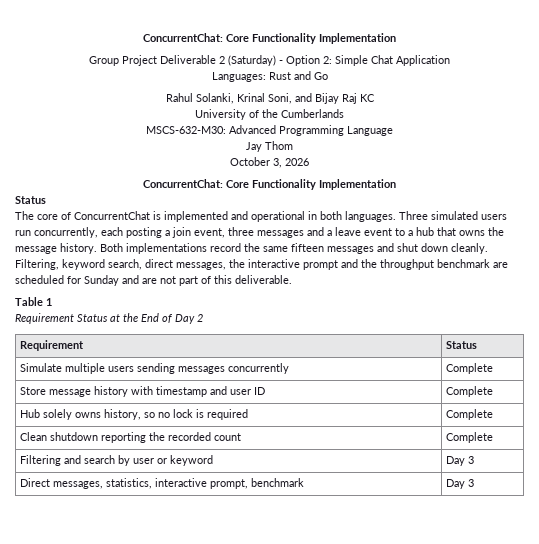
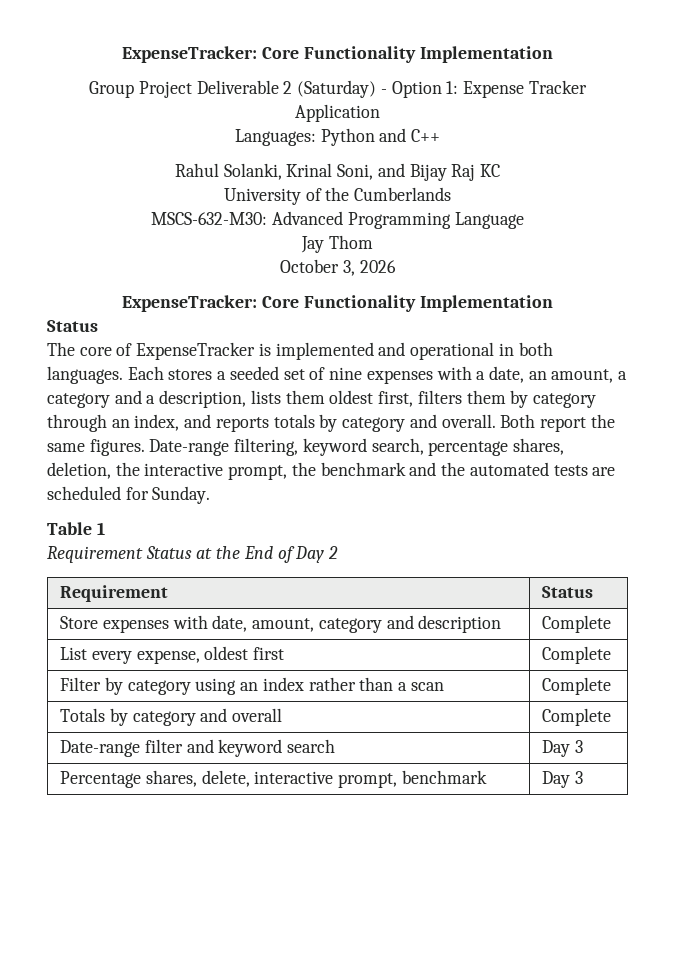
[143,33,223,42] ConcurrentChat: -> [122,46,258,63] ExpenseTracker:
[323,55,393,66] 2: Simple Chat -> [446,80,587,98] 1: Expense Tracker
[268,71,328,80] Rust and Go -> [320,128,441,146] Python and C++
[143,179,223,188] ConcurrentChat: -> [122,295,258,312] ExpenseTracker:
[74,211,150,220] ConcurrentChat -> [136,342,256,360] ExpenseTracker
[399,211,507,220] [15,227,504,238] [15,243,488,254] [15,259,508,270] [15,275,292,286] Three simulated users run concurrently, each posting a join event, three messages and a leave event to a hub that owns the message history. Both implementations record the same fifteen messages and shut down cleanly. Filtering, keyword search, direct messages, the interactive prompt and the throughput benchmark are scheduled for Sunday and are not part of this deliverable. -> [127,366,628,384] [47,390,596,408] [47,414,615,432] [47,438,565,456] [47,462,616,480] [47,486,211,504] Each stores a seeded set of nine expenses with a date, an amount, a category and a description, lists them oldest first, filters them by category through an index, and reports totals by category and overall. Both report the same figures. Date-range filtering, keyword search, percentage shares, deletion, the interactive prompt, the benchmark and the automated tests are scheduled for Sunday.
[19,363,289,374] [445,363,493,374] [19,386,265,397] [445,386,493,397] [19,409,248,420] [445,409,493,420] [19,432,241,443] [445,432,493,443] [19,455,213,466] Simulate multiple users sending messages concurrently | Complete // Store message history with timestamp and user ID | Complete // Hub solely owns history, so no lock is required | Complete // Clean shutdown reporting the recorded count | Complete // Filtering and search by user or keyword -> [60,615,502,633] [542,615,612,633] [60,646,285,664] [542,646,612,664] [60,677,444,695] [542,677,612,695] [60,708,283,726] [542,708,612,726] [60,739,336,757] Store expenses with date, amount, category and description | Complete // List every expense, oldest first | Complete // Filter by category using an index rather than a scan | Complete // Totals by category and overall | Complete // Date-range filter and keyword search
[19,478,152,489] Direct messages, statistics, -> [60,770,250,788] Percentage shares, delete,

